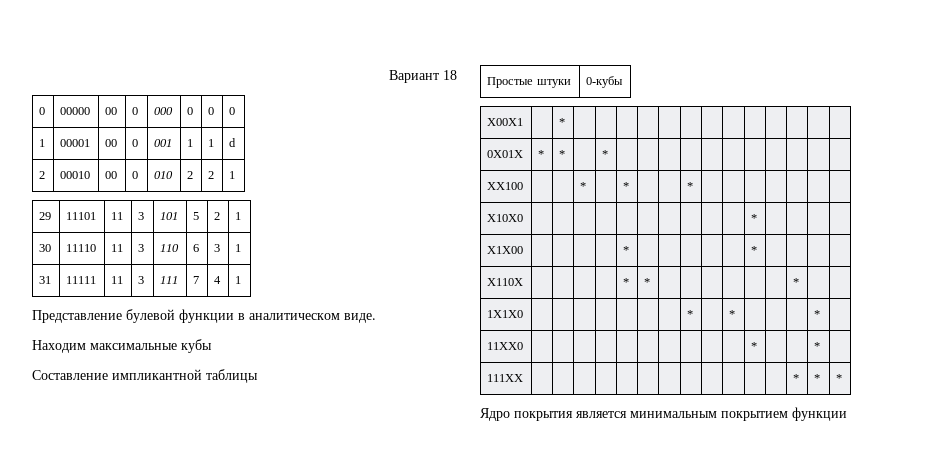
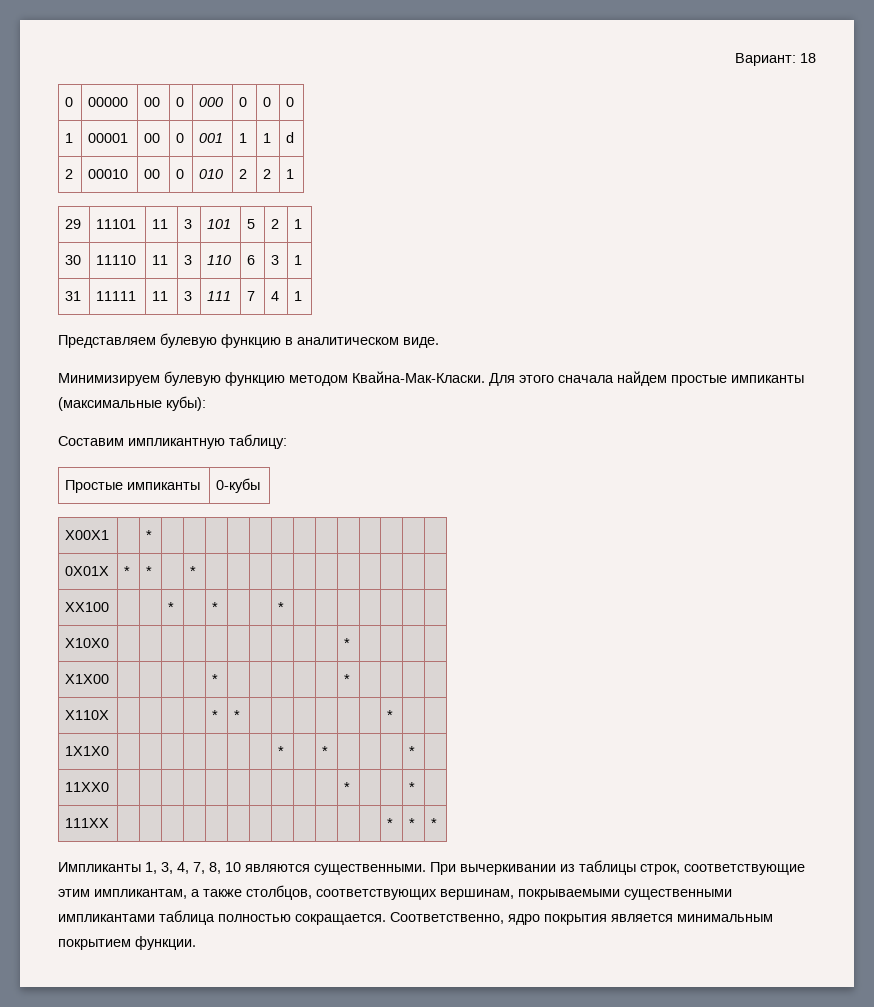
[389,70,439,83] Вариант -> [735,53,796,66] Вариант:
[32,309,234,323] Представление булевой функции -> [58,333,281,348] Представляем булевую функцию
[32,339,212,353] [32,369,258,383] Находим максимальные кубы // Составление импликантной таблицы -> [58,371,804,386] [58,396,206,411] [58,434,287,449] Минимизируем булевую функцию методом Квайна-Мак-Класки. Для этого сначала найдем простые импиканты (максимальные кубы): // Составим импликантную таблицу:
[536,79,571,88] штуки -> [127,482,201,490] импиканты
[480,408,510,421] Ядро -> [58,860,805,875] [58,885,732,900] [58,910,540,925] Импликанты 1, 3, 4, 7, 8, 10 являются существенными. При вычеркивании из таблицы строк, соответствующие этим импликантам, а также столбцов, соответствующих вершинам, покрываемыми существенными импликантами таблица полностью сокращается. Соответственно, ядро
[792,407,847,421] функции -> [135,936,196,950] функции.

